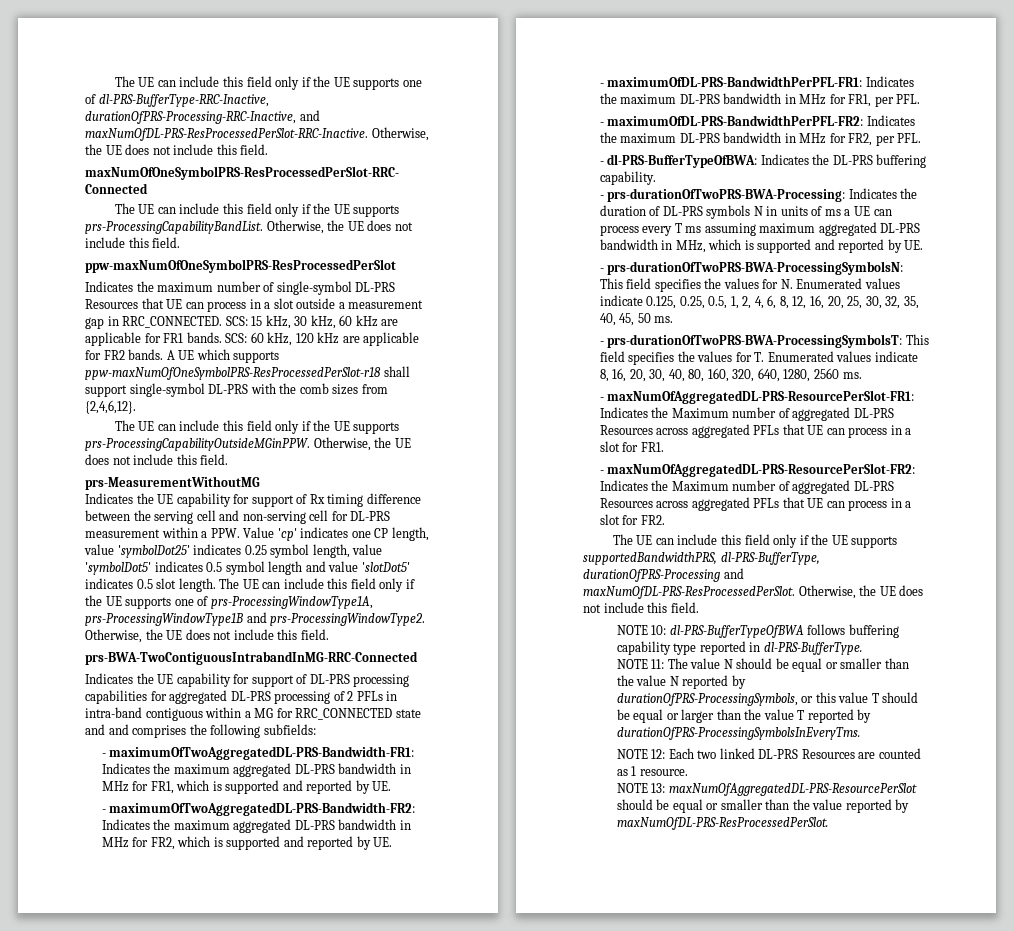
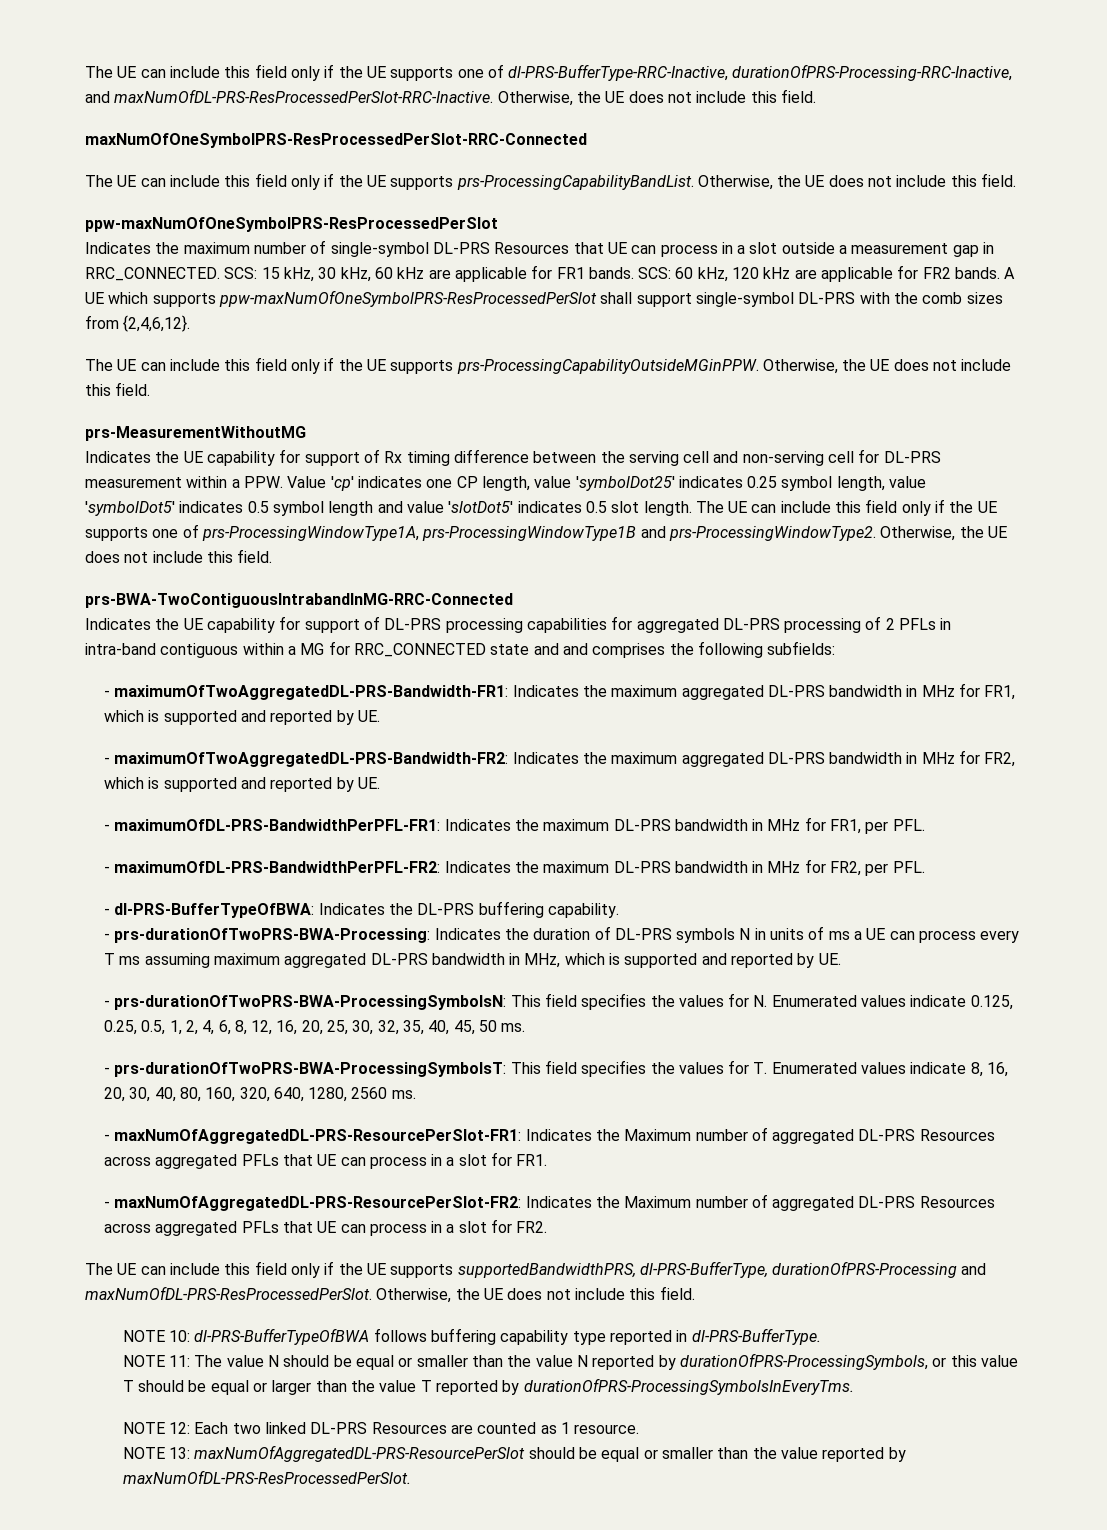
[85,367,381,380] ppw-maxNumOfOneSymbolPRS-ResProcessedPerSlot-r18 -> [218,290,597,307] ppw-maxNumOfOneSymbolPRS-ResProcessedPerSlot

